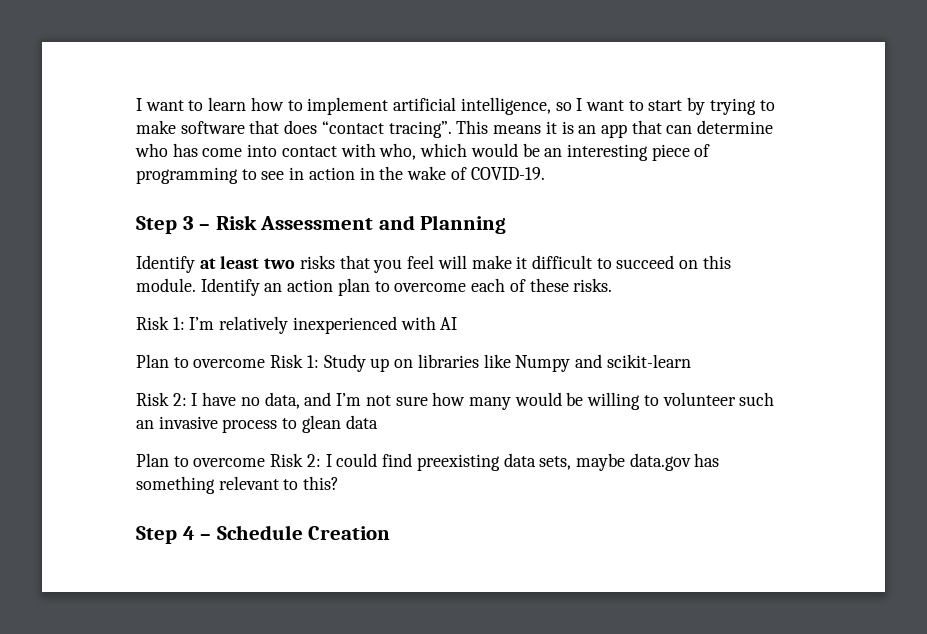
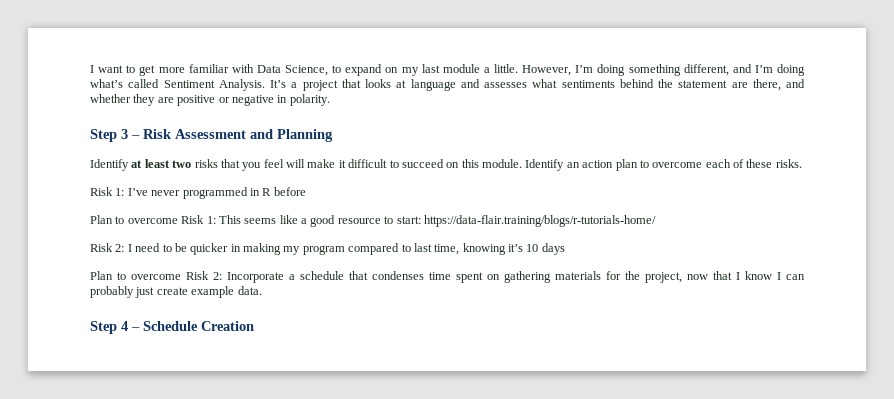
[136,97,775,115] [136,120,774,138] [135,143,711,161] [136,166,545,184] I want to learn how to implement artificial intelligence, so I want to start by trying to make software that does “contact tracing”. This means it is an app that can determine who has come into contact with who, which would be an interesting piece of programming to see in action in the wake of COVID-19. -> [90,64,805,76] [90,79,805,91] [90,94,330,106] I want to get more familiar with Data Science, to expand on my last module a little. However, I’m doing something different, and I’m doing what’s called Sentiment Analysis. It’s a project that looks at language and assesses what sentiments behind the statement are there, and whether they are positive or negative in polarity.
[189,316,458,334] I’m relatively inexperienced with AI -> [127,187,306,199] I’ve never programmed in R before
[323,354,691,372] [136,392,775,410] [136,415,378,433] Study up on libraries like Numpy and scikit-learn // Risk 2: I have no data, and I’m not sure how many would be willing to volunteer such an invasive process to glean data -> [218,215,656,227] [90,243,565,255] This seems like a good resource to start: https://data-flair.training/blogs/r-tutorials-home/ // Risk 2: I need to be quicker in making my program compared to last time, knowing it’s 10 days
[325,453,720,471] [136,476,340,494] I could find preexisting data sets, maybe data.gov has something relevant to this? -> [227,271,805,283] [90,286,262,298] Incorporate a schedule that condenses time spent on gathering materials for the project, now that I know I can probably just create example data.

